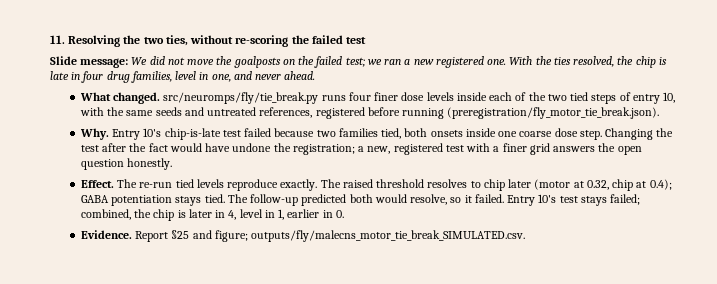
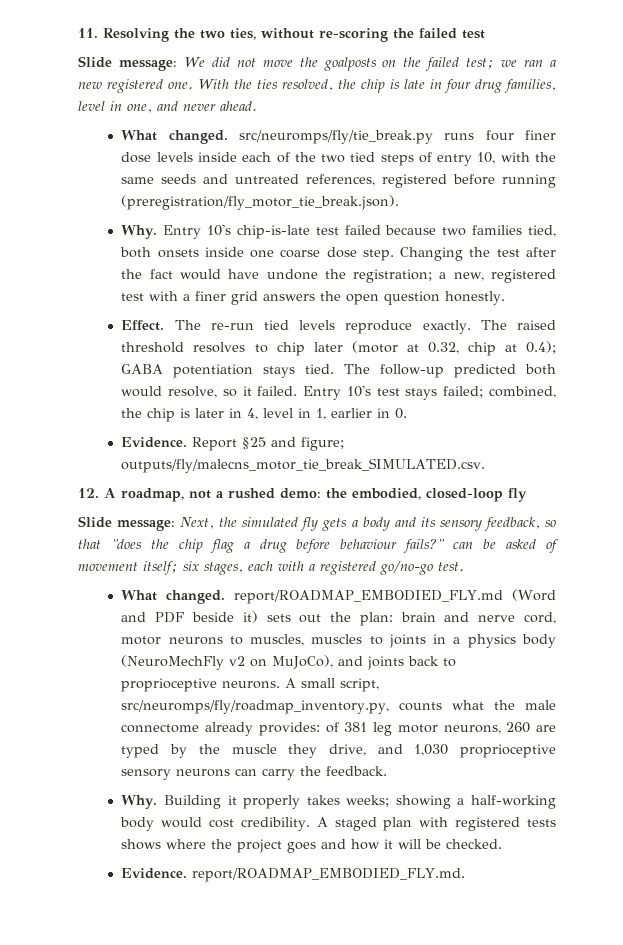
(526, 236) none -> [78,488,527,502] [78,516,557,531] [78,539,558,553] [78,561,464,575] [121,589,557,604] [121,611,556,626] [121,634,556,648] [121,655,457,670] [121,678,380,692] [121,700,557,714] [121,722,557,736] [121,744,557,758] [121,766,388,780] [121,795,557,809] [120,817,556,831] [121,839,503,853] [121,868,466,882] // 12. A roadmap, not a rushed demo: the embodied, closed-loop fly // Slide message: Next, the simulated fly gets a body and its sensory feedback, so that "does the chip flag a drug before behaviour fails?" can be asked of movement itself; six stages, each with a registered go/no-go test. // What changed. report/ROADMAP_EMBODIED_FLY.md (Word and PDF beside it) sets out the plan: brain and nerve cord, motor neurons to muscles, muscles to joints in a physics body (NeuroMechFly v2 on MuJoCo), and joints back to proprioceptive neurons. A small script, src/neuromps/fly/roadmap_inventory.py, counts what the male connectome already provides: of 381 leg motor neurons, 260 are typed by the muscle they drive, and 1,030 proprioceptive sensory neurons can carry the feedback. // Why. Building it properly takes weeks; showing a half-working body would cost credibility. A staged plan with registered tests shows where the project goes and how it will be checked. // Evidence. report/ROADMAP_EMBODIED_FLY.md.

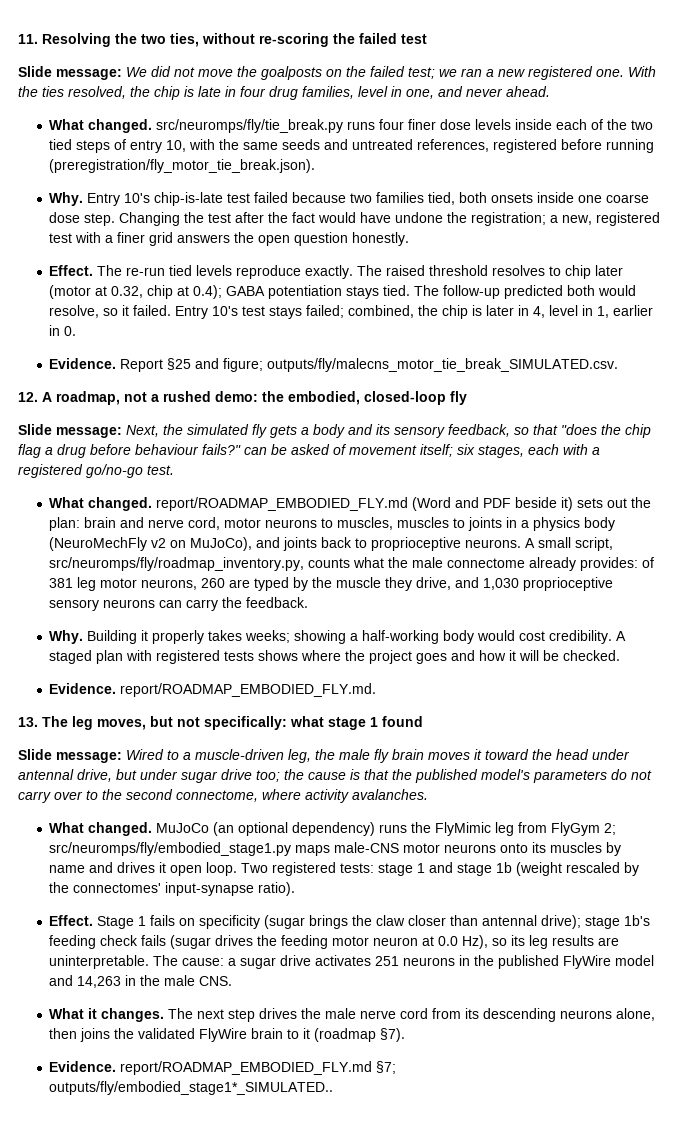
(466, 875) none -> [18,716,423,730] [18,749,630,763] [18,769,652,783] [18,789,428,803] [49,822,617,836] [49,842,622,856] [49,862,640,876] [49,882,296,896] [49,915,651,929] [49,935,620,949] [49,955,655,969] [49,975,233,988] [49,1008,656,1022] [49,1028,406,1042] [49,1061,397,1075] [49,1081,334,1095] // 13. The leg moves, but not specifically: what stage 1 found // Slide message: Wired to a muscle-driven leg, the male fly brain moves it toward the head under antennal drive, but under sugar drive too; the cause is that the published model's parameters do not carry over to the second connectome, where activity avalanches. // What changed. MuJoCo (an optional dependency) runs the FlyMimic leg from FlyGym 2; src/neuromps/fly/embodied_stage1.py maps male-CNS motor neurons onto its muscles by name and drives it open loop. Two registered tests: stage 1 and stage 1b (weight rescaled by the connectomes' input-synapse ratio). // Effect. Stage 1 fails on specificity (sugar brings the claw closer than antennal drive); stage 1b's feeding check fails (sugar drives the feeding motor neuron at 0.0 Hz), so its leg results are uninterpretable. The cause: a sugar drive activates 251 neurons in the published FlyWire model and 14,263 in the male CNS. // What it changes. The next step drives the male nerve cord from its descending neurons alone, then joins the validated FlyWire brain to it (roadmap §7). // Evidence. report/ROADMAP_EMBODIED_FLY.md §7; outputs/fly/embodied_stage1*_SIMULATED..

